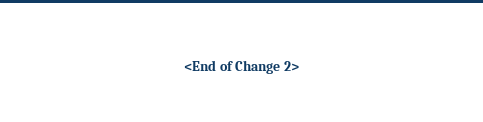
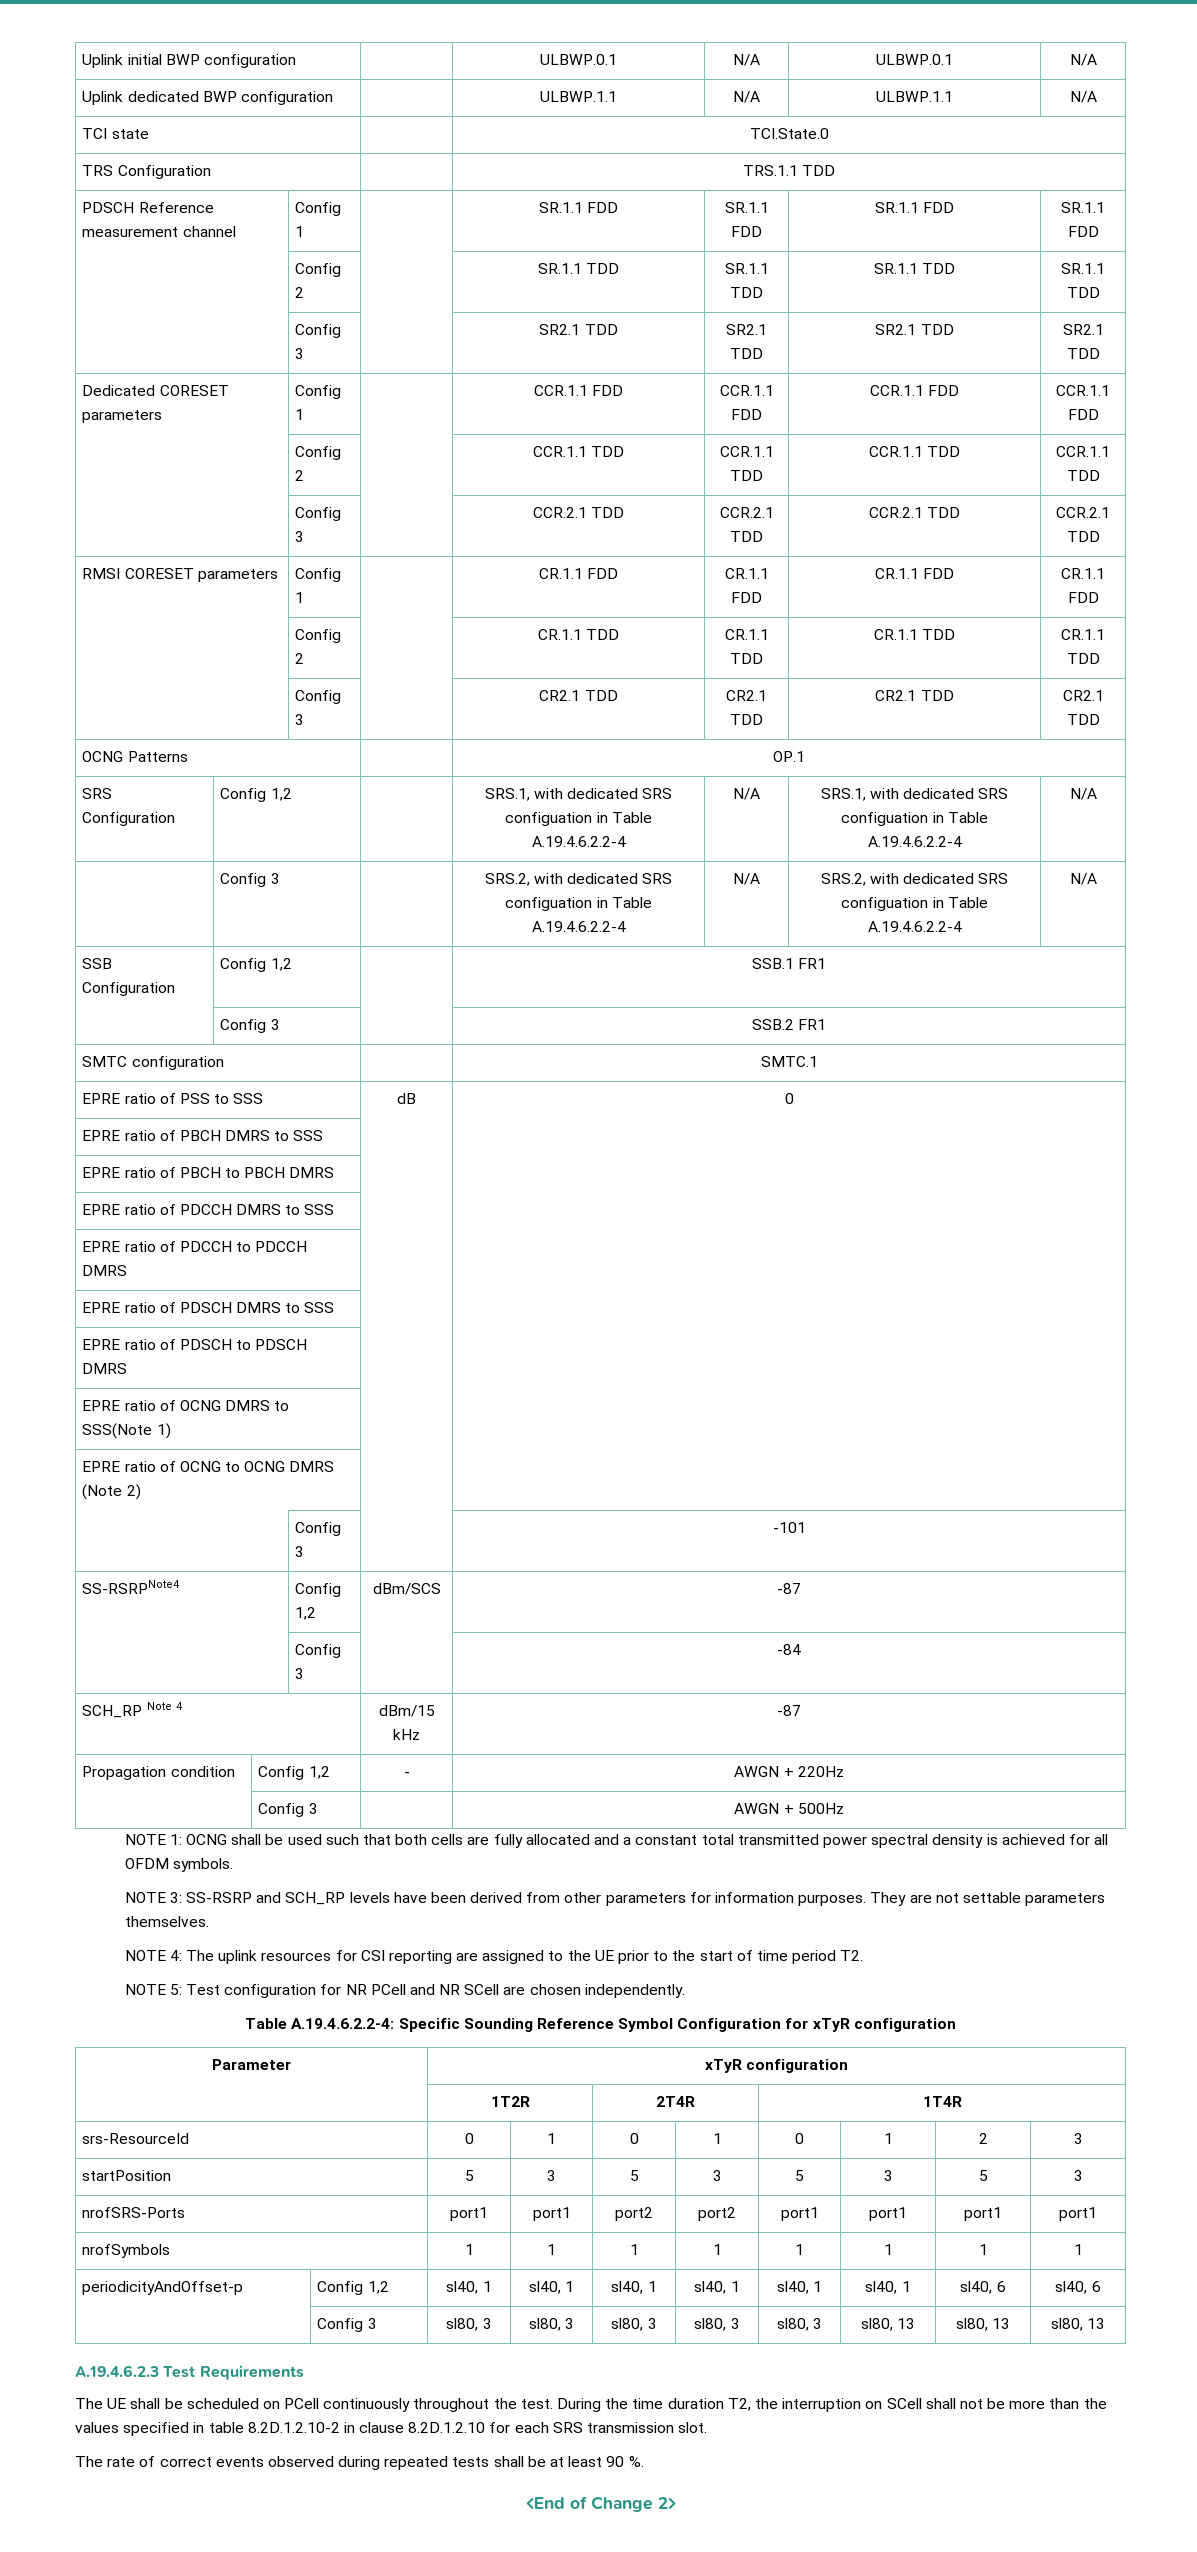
(184, 65) none -> [82,54,296,68] [540,54,617,65] [733,54,760,66] [876,54,953,65] [1069,54,1097,66] [82,91,333,105] [540,91,617,102] [733,91,760,103] [876,91,953,102] [1069,91,1097,103] [82,128,149,139] [749,128,829,139] [82,165,211,179] [742,165,836,176] [82,202,214,213] [82,226,236,237] [295,202,342,216] [295,226,305,237] [538,202,619,213] [724,202,769,213] [731,226,762,237] [874,202,955,213] [1061,202,1105,213] [1067,226,1099,237] [295,263,342,277] [295,287,305,298] [537,263,620,274] [724,263,769,274] [730,287,763,298] [873,263,956,274] [1061,263,1105,274] [1066,287,1100,298] [295,324,342,338] [295,348,305,359] [539,324,618,335] [726,324,767,335] [730,348,763,359] [875,324,954,335] [1062,324,1104,335] [1066,348,1100,359] [82,385,229,396] [82,410,163,423] [295,385,342,399] [295,409,305,420] [533,385,624,396] [719,385,774,396] [731,409,762,420] [869,385,960,396] [1056,385,1110,396] [1067,409,1099,420] [295,446,342,460] [295,470,305,481] [532,446,625,457] [719,446,774,457] [730,470,763,481] [868,446,961,457] [1056,446,1110,457] [1066,470,1100,481] [295,507,342,521] [295,531,305,542] [532,507,625,518] [719,507,774,518] [730,531,763,542] [868,507,961,518] [1056,507,1110,518] [1066,531,1100,542] [82,568,278,582] [295,568,342,582] [295,592,305,603] [538,568,619,579] [724,568,769,579] [731,592,762,603] [874,568,955,579] [1061,568,1105,579] [1067,592,1099,603] [295,629,342,643] [295,653,305,664] [537,629,620,640] [724,629,769,640] [730,653,763,664] [873,629,956,640] [1061,629,1105,640] [1066,653,1100,664] [295,690,342,704] [295,714,305,725] [539,690,618,701] [726,690,767,701] [730,714,763,725] [875,690,954,701] [1062,690,1104,701] [1066,714,1100,725] [82,751,188,762] [773,751,805,762] [82,788,113,799] [82,812,176,826] [220,788,292,802] [484,788,673,801] [505,812,652,826] [531,836,626,847] [733,788,760,800] [820,788,1009,801] [841,812,988,826] [867,836,962,847] [1069,788,1097,800] [220,873,280,887] [484,873,673,886] [505,897,652,911] [531,921,626,932] [733,873,760,885] [820,873,1009,886] [841,897,988,911] [867,921,962,932] [1069,873,1097,885] [82,958,113,969] [82,982,176,996] [220,958,292,972] [751,958,827,969] [220,1019,280,1033] [751,1019,827,1030] [82,1056,224,1070] [760,1056,818,1067] [82,1093,264,1104] [397,1093,416,1104] [784,1093,794,1104] [82,1130,324,1141] [82,1167,335,1178] [82,1204,335,1215] [82,1241,308,1252] [82,1265,128,1276] [82,1302,335,1313] [82,1339,308,1350] [82,1363,128,1374] [82,1400,290,1411] [82,1423,171,1439] [82,1461,335,1472] [82,1484,141,1500] [295,1522,342,1536] [295,1546,305,1557] [772,1522,806,1533] [82,1580,181,1594] [295,1583,342,1597] [295,1607,317,1620] [372,1583,441,1595] [777,1583,801,1594] [295,1644,342,1658] [295,1668,305,1679] [777,1644,801,1655] [82,1702,183,1718] [378,1705,435,1717] [393,1729,420,1740] [777,1705,801,1716] [82,1766,235,1780] [258,1766,330,1780] [403,1772,410,1777] [734,1766,844,1777] [258,1803,318,1817] [734,1803,844,1814] [124,1834,1109,1848] [124,1858,233,1872] [124,1892,1106,1906] [124,1916,209,1927] [124,1950,864,1964] [124,1984,685,1998] [245,2018,956,2032] [212,2059,291,2070] [704,2059,849,2073] [490,2096,530,2107] [656,2096,695,2107] [922,2096,962,2107] [82,2133,190,2144] [464,2133,474,2144] [547,2133,556,2144] [629,2133,639,2144] [712,2133,722,2144] [795,2133,804,2144] [883,2133,893,2144] [978,2133,988,2144] [1073,2133,1083,2144] [82,2170,172,2181] [464,2170,474,2181] [547,2170,556,2181] [629,2170,639,2181] [712,2170,722,2181] [795,2170,804,2181] [883,2170,893,2181] [978,2170,988,2181] [1073,2170,1083,2181] [82,2207,186,2218] [450,2207,488,2221] [532,2207,571,2221] [615,2207,653,2221] [698,2207,736,2221] [780,2207,819,2221] [869,2207,907,2221] [964,2207,1002,2221] [1059,2207,1097,2221] [82,2244,171,2258] [464,2244,474,2255] [547,2244,556,2255] [629,2244,639,2255] [712,2244,722,2255] [795,2244,804,2255] [883,2244,893,2255] [978,2244,988,2255] [1073,2244,1083,2255] [82,2281,244,2295] [317,2281,389,2295] [446,2281,492,2294] [528,2281,575,2294] [611,2281,657,2294] [694,2281,740,2294] [776,2281,823,2294] [865,2281,911,2294] [960,2281,1006,2294] [1055,2281,1101,2294] [317,2318,377,2332] [446,2318,492,2331] [528,2318,575,2331] [611,2318,657,2331] [694,2318,740,2331] [776,2318,823,2331] [860,2318,916,2331] [955,2318,1011,2331] [1050,2318,1106,2331] [75,2365,304,2380] [75,2398,1107,2412] [75,2422,708,2436] [75,2456,644,2470] Uplink initial BWP configuration | | ULBWP.0.1 | N/A | ULBWP.0.1 | N/A // Uplink dedicated BWP configuration | | ULBWP.1.1 | N/A | ULBWP.1.1 | N/A // TCI state | | TCI.State.0 // TRS Configuration | | TRS.1.1 TDD // PDSCH Reference measurement channel | Config 1 | | SR.1.1 FDD | SR.1.1 FDD | SR.1.1 FDD | SR.1.1 FDD // | Config 2 | | SR.1.1 TDD | SR.1.1 TDD | SR.1.1 TDD | SR.1.1 TDD // | Config 3 | | SR2.1 TDD | SR2.1 TDD | SR2.1 TDD | SR2.1 TDD // Dedicated CORESET parameters | Config 1 | | CCR.1.1 FDD | CCR.1.1 FDD | CCR.1.1 FDD | CCR.1.1 FDD // | Config 2 | | CCR.1.1 TDD | CCR.1.1 TDD | CCR.1.1 TDD | CCR.1.1 TDD // | Config 3 | | CCR.2.1 TDD | CCR.2.1 TDD | CCR.2.1 TDD | CCR.2.1 TDD // RMSI CORESET parameters | Config 1 | | CR.1.1 FDD | CR.1.1 FDD | CR.1.1 FDD | CR.1.1 FDD // | Config 2 | | CR.1.1 TDD | CR.1.1 TDD | CR.1.1 TDD | CR.1.1 TDD // | Config 3 | | CR2.1 TDD | CR2.1 TDD | CR2.1 TDD | CR2.1 TDD // OCNG Patterns | | OP.1 // SRS Configuration | Config 1,2 | | SRS.1, with dedicated SRS configuation in Table A.19.4.6.2.2-4 | N/A | SRS.1, with dedicated SRS configuation in Table A.19.4.6.2.2-4 | N/A // | Config 3 | | SRS.2, with dedicated SRS configuation in Table A.19.4.6.2.2-4 | N/A | SRS.2, with dedicated SRS configuation in Table A.19.4.6.2.2-4 | N/A // SSB Configuration | Config 1,2 | | SSB.1 FR1 // | Config 3 | | SSB.2 FR1 // SMTC configuration | | SMTC.1 // EPRE ratio of PSS to SSS | dB | 0 // EPRE ratio of PBCH DMRS to SSS | | // EPRE ratio of PBCH to PBCH DMRS | | // EPRE ratio of PDCCH DMRS to SSS | | // EPRE ratio of PDCCH to PDCCH DMRS | | // EPRE ratio of PDSCH DMRS to SSS | | // EPRE ratio of PDSCH to PDSCH DMRS | | // EPRE ratio of OCNG DMRS to SSS(Note 1) | | // EPRE ratio of OCNG to OCNG DMRS (Note 2) | | // | Config 3 | | -101 // SS-RSRPNote4 | Config 1,2 | dBm/SCS | -87 // | Config 3 | | -84 // SCH_RP Note 4 | dBm/15 kHz | -87 // Propagation condition | Config 1,2 | - | AWGN + 220Hz // | Config 3 | | AWGN + 500Hz // NOTE 1: OCNG shall be used such that both cells are fully allocated and a constant total transmitted power spectral density is achieved for all OFDM symbols. // NOTE 3: SS-RSRP and SCH_RP levels have been derived from other parameters for information purposes. They are not settable parameters themselves. // NOTE 4: The uplink resources for CSI reporting are assigned to the UE prior to the start of time period T2. // NOTE 5: Test configuration for NR PCell and NR SCell are chosen independently. // Table A.19.4.6.2.2-4: Specific Sounding Reference Symbol Configuration for xTyR configuration // Parameter | xTyR configuration // | 1T2R | 2T4R | 1T4R // srs-ResourceId | 0 | 1 | 0 | 1 | 0 | 1 | 2 | 3 // startPosition | 5 | 3 | 5 | 3 | 5 | 3 | 5 | 3 // nrofSRS-Ports | port1 | port1 | port2 | port2 | port1 | port1 | port1 | port1 // nrofSymbols | 1 | 1 | 1 | 1 | 1 | 1 | 1 | 1 // periodicityAndOffset-p | Config 1,2 | sl40, 1 | sl40, 1 | sl40, 1 | sl40, 1 | sl40, 1 | sl40, 1 | sl40, 6 | sl40, 6 // | Config 3 | sl80, 3 | sl80, 3 | sl80, 3 | sl80, 3 | sl80, 3 | sl80, 13 | sl80, 13 | sl80, 13 // A.19.4.6.2.3 Test Requirements // The UE shall be scheduled on PCell continuously throughout the test. During the time duration T2, the interruption on SCell shall not be more than the values specified in table 8.2D.1.2.10-2 in clause 8.2D.1.2.10 for each SRS transmission slot. // The rate of correct events observed during repeated tests shall be at least 90 %. //

